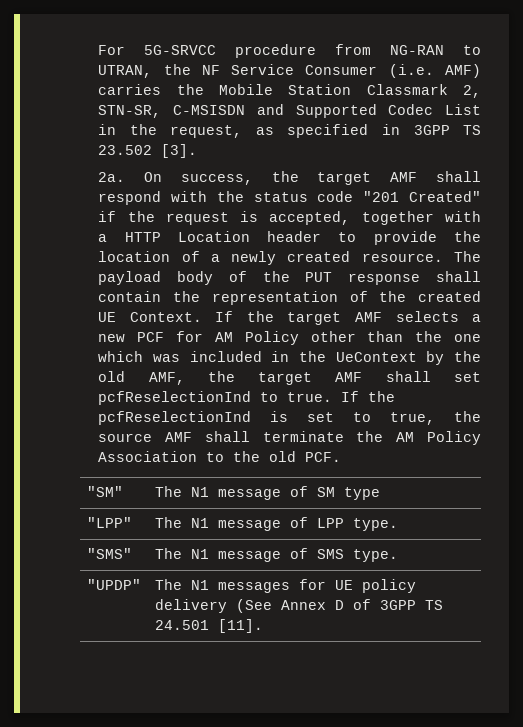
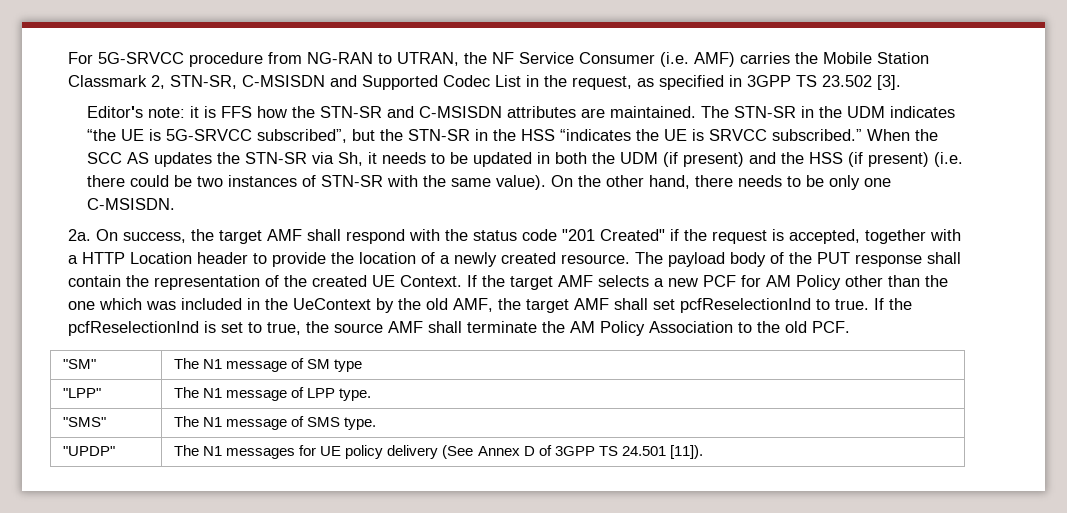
(198, 151) none -> [86,106,955,118] [86,129,938,143] [86,152,963,167] [86,175,891,190] [86,198,175,210] // Editor's note: it is FFS how the STN-SR and C-MSISDN attributes are maintained. The STN-SR in the UDM indicates “the UE is 5G-SRVCC subscribed”, but the STN-SR in the HSS “indicates the UE is SRVCC subscribed.” When the SCC AS updates the STN-SR via Sh, it needs to be updated in both the UDM (if present) and the HSS (if present) (i.e. there could be two instances of STN-SR with the same value). On the other hand, there needs to be only one C-MSISDN.
[217,619,263,633] [11]. -> [669,445,703,459] [11]).

